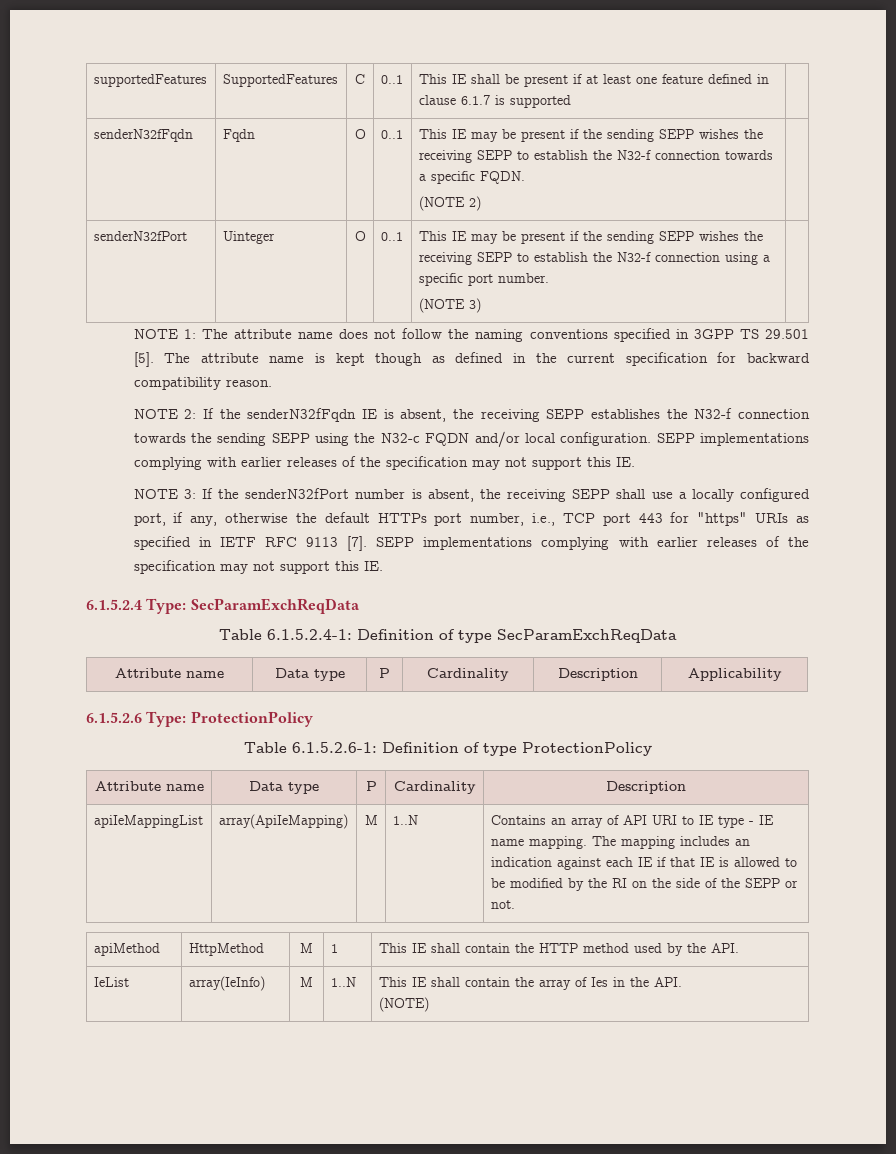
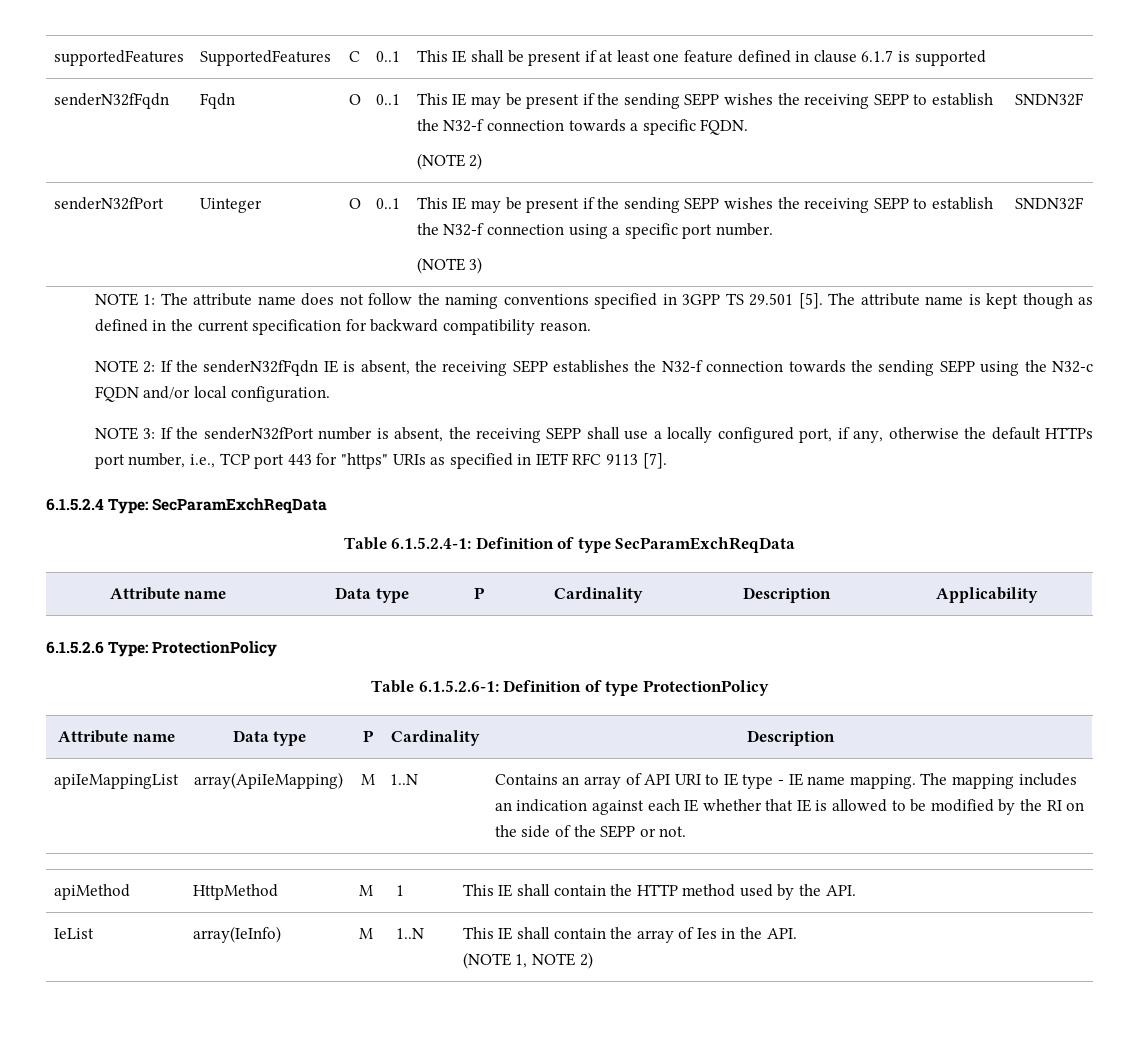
(481, 203) none -> [1014,93,1084,106] SNDN32F
(481, 305) none -> [1014,197,1084,210] SNDN32F
[656,433,810,446] [133,456,635,470] SEPP implementations complying with earlier releases of the specification may not support this IE. -> (330, 394) none
[376,536,809,550] [133,560,383,574] SEPP implementations complying with earlier releases of the specification may not support this IE. -> (667, 461) none
[656,857,666,867] if -> [702,799,762,811] whether
[378,997,429,1012] (NOTE) -> [462,952,593,969] (NOTE 1, NOTE 2)

